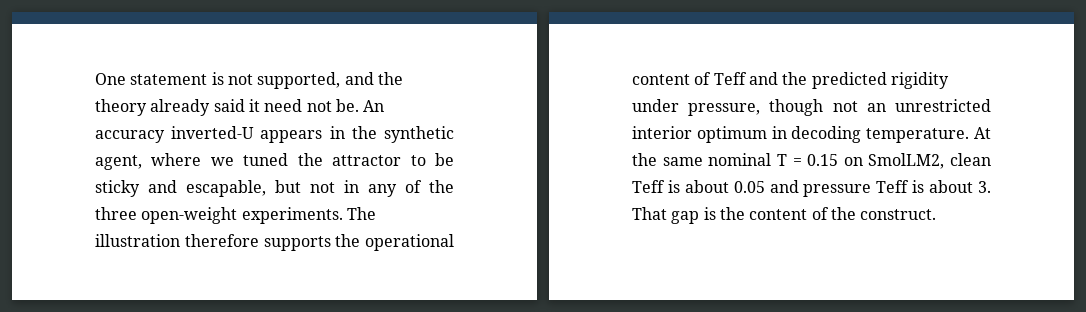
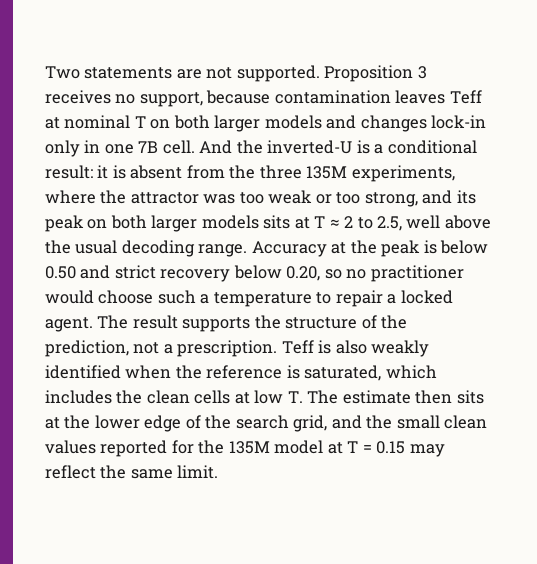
[95,72,403,89] [95,99,385,116] [95,126,454,143] [95,153,454,170] [95,180,454,197] [95,207,376,224] [95,234,454,251] [632,72,949,89] [632,99,991,116] [632,126,991,143] [632,153,991,169] [632,180,991,197] [632,207,937,224] One statement is not supported, and the theory already said it need not be. An accuracy inverted-U appears in the synthetic agent, where we tuned the attractor to be sticky and escapable, but not in any of the three open-weight experiments. The illustration therefore supports the operational content of Teff and the predicted rigidity under pressure, though not an unrestricted interior optimum in decoding temperature. At the same nominal T = 0.15 on SmolLM2, clean Teff is about 0.05 and pressure Teff is about 3. That gap is the content of the construct. -> [45,65,427,82] [45,90,482,107] [45,115,487,132] [45,140,477,157] [45,165,455,182] [45,190,476,207] [45,215,491,232] [45,240,489,257] [45,265,464,282] [45,290,453,307] [45,315,408,332] [45,340,430,357] [45,365,437,381] [45,390,484,404] [45,415,488,432] [45,440,445,457] [45,465,219,479] Two statements are not supported. Proposition 3 receives no support, because contamination leaves Teff at nominal T on both larger models and changes lock-in only in one 7B cell. And the inverted-U is a conditional result: it is absent from the three 135M experiments, where the attractor was too weak or too strong, and its peak on both larger models sits at T ≈ 2 to 2.5, well above the usual decoding range. Accuracy at the peak is below 0.50 and strict recovery below 0.20, so no practitioner would choose such a temperature to repair a locked agent. The result supports the structure of the prediction, not a prescription. Teff is also weakly identified when the reference is saturated, which includes the clean cells at low T. The estimate then sits at the lower edge of the search grid, and the small clean values reported for the 135M model at T = 0.15 may reflect the same limit.

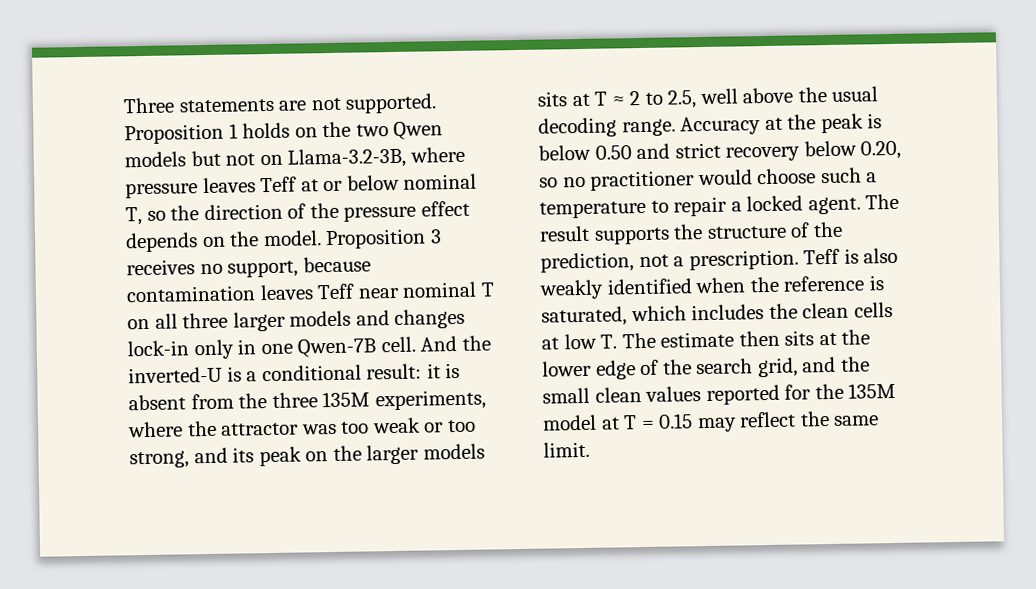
[45,66,80,79] Two -> [123,97,175,114] Three
(414, 73) none -> [228,121,444,140] [124,146,465,169] [125,173,478,199] [125,200,470,226] [125,228,427,253] 1 holds on the two Qwen models but not on Llama-3.2-3B, where pressure leaves Teff at or below nominal T, so the direction of the pressure effect depends on the model. Proposition
[45,117,60,129] at -> [357,287,400,299] near
[173,115,210,129] both -> [154,312,229,329] all three
[138,141,159,153] 7B -> [297,338,377,358] Qwen-7B
[110,215,147,229] both -> [332,445,362,461] the

